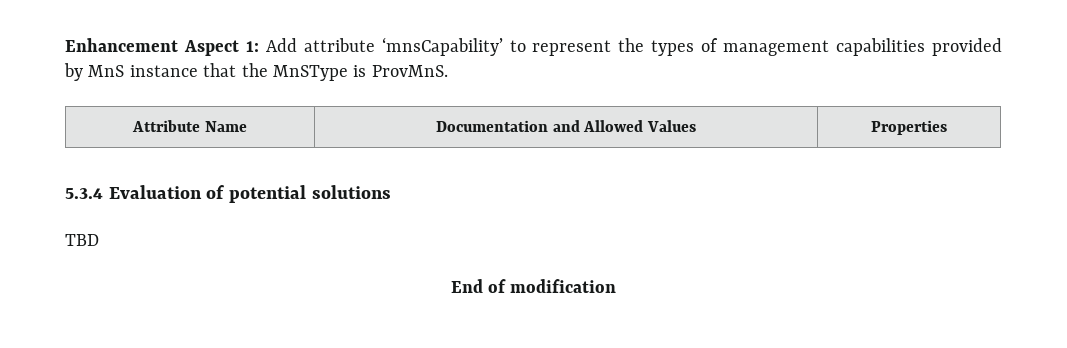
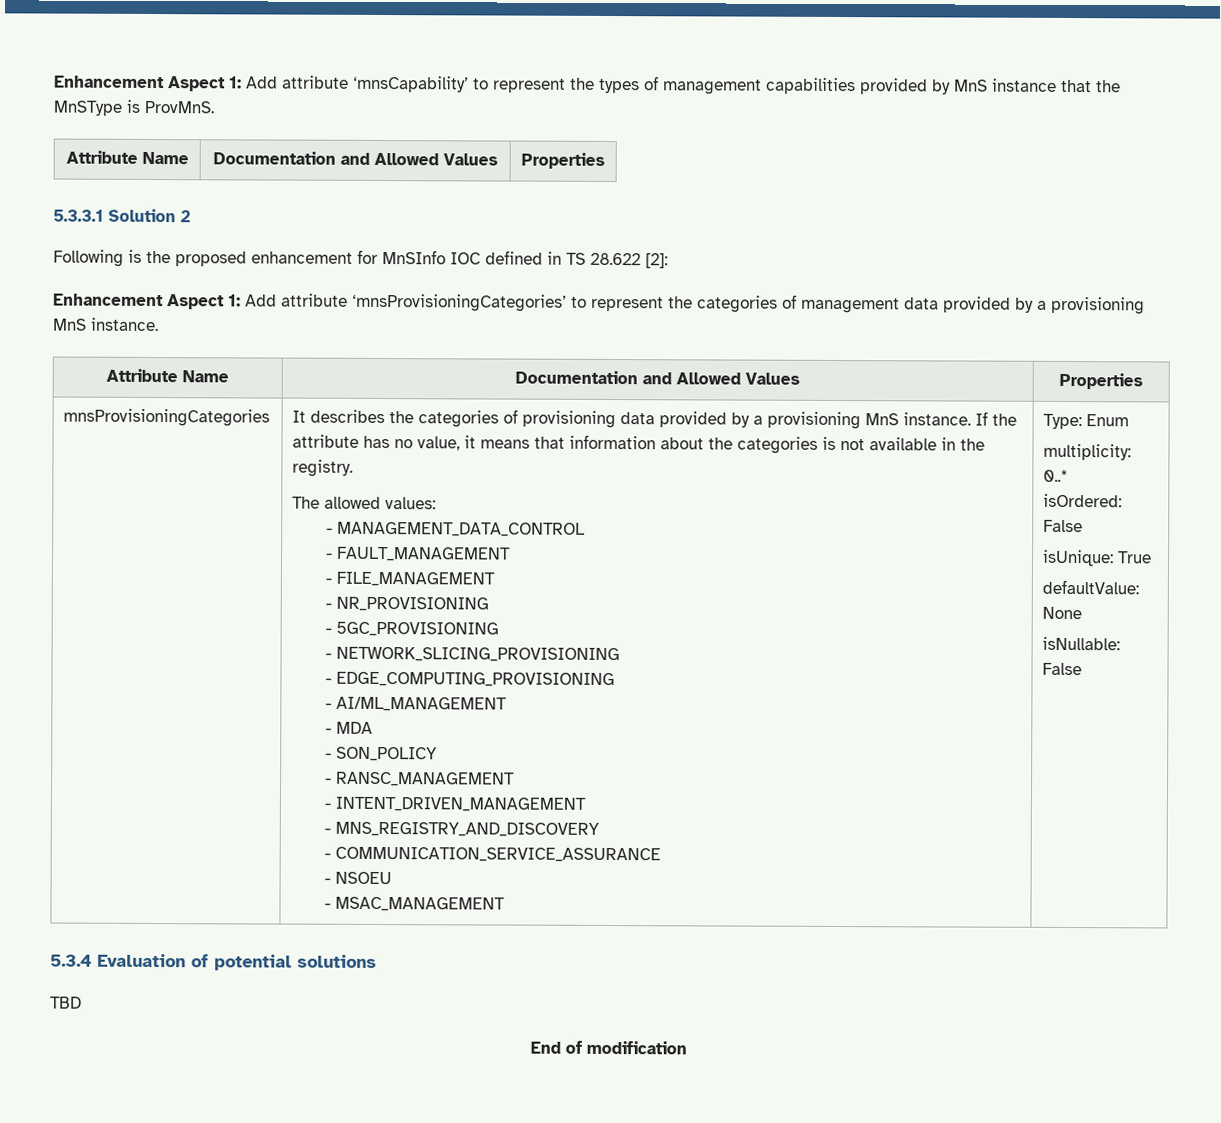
(948, 127) none -> [53,208,191,223] [53,249,668,269] [53,293,1145,315] [53,317,159,332] [106,368,229,383] [515,370,801,385] [1059,372,1143,390] [63,408,271,427] [292,409,1018,430] [292,434,986,454] [292,459,354,477] [292,496,437,510] [325,521,585,537] [325,546,511,562] [324,571,495,587] [324,596,489,612] [324,621,499,637] [324,646,620,663] [324,671,615,688] [324,696,507,712] [324,721,373,734] [324,746,437,762] [324,771,515,787] [323,796,586,812] [323,821,599,837] [323,846,661,863] [323,871,392,885] [323,896,505,912] [1043,413,1130,430] [1043,443,1132,461] [1043,469,1069,482] [1043,493,1123,508] [1043,519,1084,533] [1042,549,1153,567] [1042,579,1140,595] [1042,606,1083,620] [1042,636,1121,651] [1042,662,1083,676] // 5.3.3.1 Solution 2 // Following is the proposed enhancement for MnSInfo IOC defined in TS 28.622 [2]: // Enhancement Aspect 1: Add attribute ‘mnsProvisioningCategories’ to represent the categories of management data provided by a provisioning MnS instance. // Attribute Name | Documentation and Allowed Values | Properties // mnsProvisioningCategories | It describes the categories of provisioning data provided by a provisioning MnS instance. If the attribute has no value, it means that information about the categories is not available in the registry. // The allowed values: // - MANAGEMENT_DATA_CONTROL // - FAULT_MANAGEMENT // - FILE_MANAGEMENT // - NR_PROVISIONING // - 5GC_PROVISIONING // - NETWORK_SLICING_PROVISIONING // - EDGE_COMPUTING_PROVISIONING // - AI/ML_MANAGEMENT // - MDA // - SON_POLICY // - RANSC_MANAGEMENT // - INTENT_DRIVEN_MANAGEMENT // - MNS_REGISTRY_AND_DISCOVERY // - COMMUNICATION_SERVICE_ASSURANCE // - NSOEU // - MSAC_MANAGEMENT | Type: Enum // multiplicity: 0..* // isOrdered: False // isUnique: True // defaultValue: None // isNullable: False

